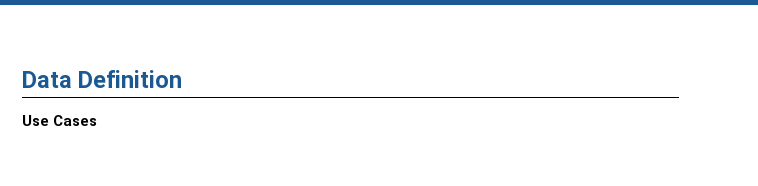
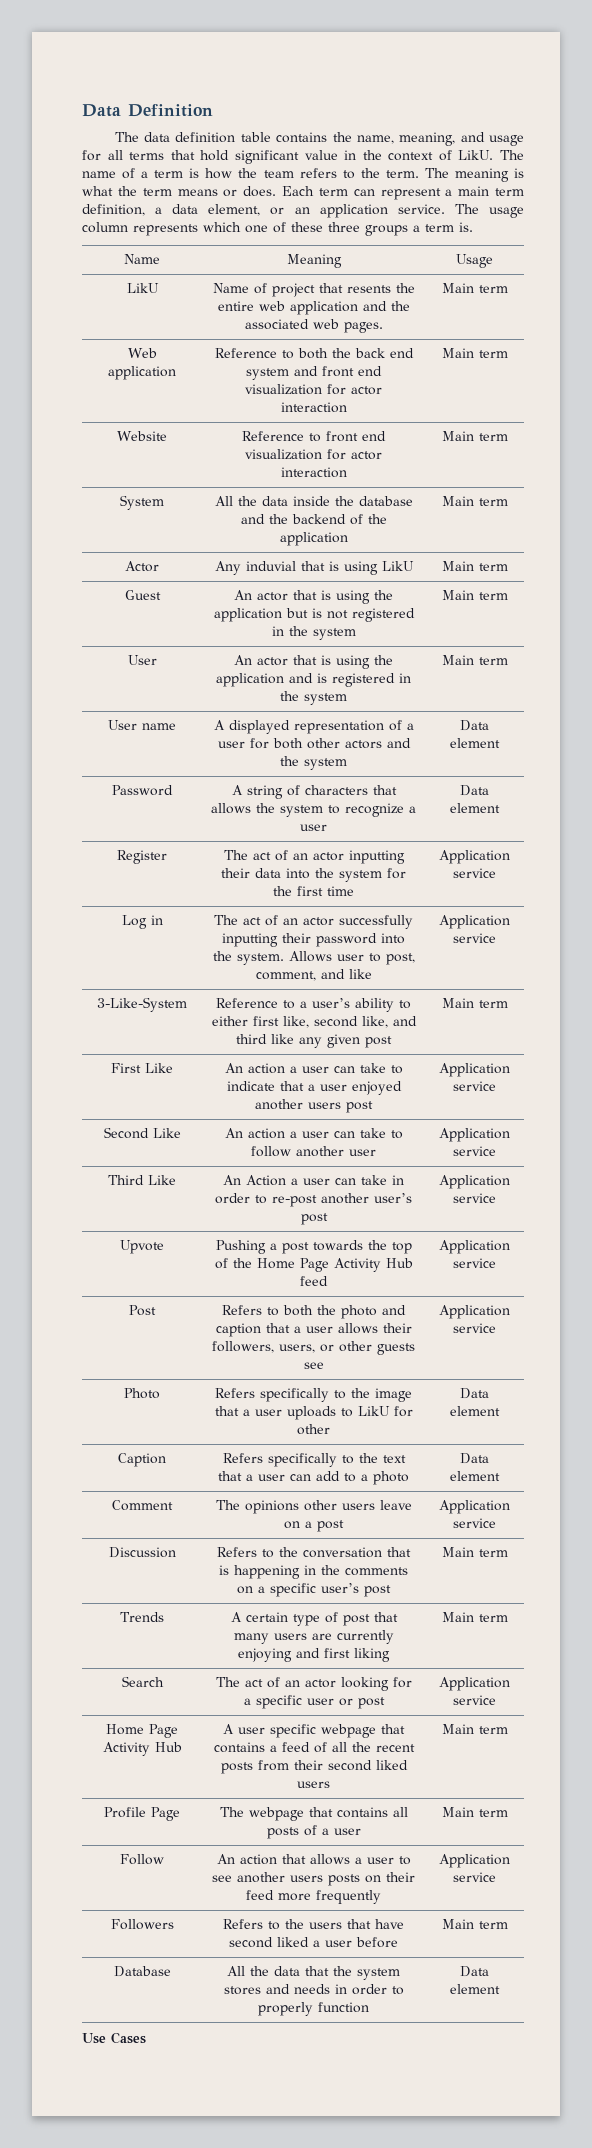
(183, 79) none -> [114,132,524,146] [82,150,524,164] [82,168,524,182] [82,186,524,200] [82,204,524,218] [82,222,473,236] [124,254,160,264] [286,254,342,268] [456,254,493,268] [126,283,159,293] [212,283,415,297] [217,301,410,315] [244,319,383,333] [441,283,508,293] [127,348,157,358] [108,366,176,380] [214,348,414,359] [246,366,382,380] [245,384,382,395] [280,402,347,413] [441,348,508,358] [117,431,167,441] [242,431,386,442] [245,449,382,460] [280,467,347,478] [441,431,508,441] [120,495,164,510] [214,496,413,506] [240,514,387,525] [279,532,348,546] [441,496,508,506] [125,561,159,572] [214,561,414,575] [441,561,508,571] [124,590,161,600] [234,590,393,604] [213,608,415,622] [271,626,356,640] [441,590,508,600] [127,655,157,665] [234,655,393,669] [216,673,411,687] [280,691,347,705] [441,655,508,665] [108,720,176,730] [213,720,414,734] [217,738,411,749] [280,756,347,770] [460,720,489,731] [450,738,500,748] [112,785,173,796] [231,785,397,799] [211,803,416,817] [300,824,327,831] [460,785,489,796] [450,803,500,813] [117,850,167,864] [223,850,405,864] [221,868,406,882] [273,886,354,896] [439,850,510,864] [453,868,496,878] [121,915,163,929] [214,915,413,929] [222,933,405,947] [212,951,415,965] [255,969,372,981] [439,915,510,929] [453,933,496,943] [97,997,187,1012] [216,998,411,1012] [211,1016,417,1028] [236,1034,392,1048] [441,998,508,1008] [111,1063,173,1073] [224,1063,403,1074] [226,1081,402,1095] [255,1099,373,1113] [439,1063,510,1077] [453,1081,496,1091] [103,1127,181,1139] [224,1128,403,1139] [251,1146,376,1157] [439,1128,510,1142] [453,1146,496,1156] [108,1175,176,1185] [223,1175,404,1186] [215,1193,412,1207] [300,1213,328,1225] [439,1175,510,1189] [453,1193,496,1203] [120,1240,164,1254] [215,1240,412,1254] [214,1258,413,1272] [300,1276,328,1286] [439,1240,510,1254] [453,1258,496,1268] [129,1305,156,1316] [222,1305,406,1319] [215,1323,412,1337] [212,1341,415,1355] [303,1362,324,1369] [439,1305,510,1319] [453,1323,496,1333] [124,1388,160,1399] [215,1388,412,1402] [214,1406,413,1420] [297,1424,330,1435] [460,1388,489,1399] [450,1406,500,1416] [118,1453,166,1467] [222,1453,406,1467] [218,1471,409,1485] [460,1453,489,1464] [450,1471,500,1481] [112,1500,173,1511] [215,1500,412,1514] [284,1520,344,1532] [439,1500,510,1514] [453,1518,496,1528] [108,1547,176,1558] [217,1547,411,1558] [219,1565,408,1579] [237,1583,391,1597] [441,1547,508,1557] [120,1612,165,1622] [230,1612,398,1626] [233,1630,394,1644] [238,1648,390,1662] [441,1612,508,1622] [121,1676,164,1687] [215,1677,412,1691] [243,1695,385,1709] [439,1677,510,1691] [453,1695,496,1705] [106,1724,178,1738] [102,1742,182,1756] [223,1724,405,1738] [213,1742,415,1753] [220,1760,408,1774] [297,1781,330,1788] [441,1724,508,1734] [104,1807,180,1821] [219,1807,408,1821] [266,1825,361,1839] [441,1807,508,1817] [120,1854,164,1865] [216,1854,411,1865] [212,1872,415,1886] [246,1890,381,1904] [439,1854,510,1868] [453,1872,496,1882] [110,1919,174,1930] [223,1919,404,1930] [229,1937,398,1948] [441,1919,508,1929] [113,1966,171,1977] [227,1966,400,1980] [223,1984,404,1995] [258,2002,369,2016] [460,1966,489,1977] [450,1984,500,1994] // The data definition table contains the name, meaning, and usage for all terms that hold significant value in the context of LikU. The name of a term is how the team refers to the term. The meaning is what the term means or does. Each term can represent a main term definition, a data element, or an application service. The usage column represents which one of these three groups a term is. // Name | Meaning | Usage // LikU | Name of project that resents the entire web application and the associated web pages. | Main term // Web application | Reference to both the back end system and front end visualization for actor interaction | Main term // Website | Reference to front end visualization for actor interaction | Main term // System | All the data inside the database and the backend of the application | Main term // Actor | Any induvial that is using LikU | Main term // Guest | An actor that is using the application but is not registered in the system | Main term // User | An actor that is using the application and is registered in the system | Main term // User name | A displayed representation of a user for both other actors and the system | Data element // Password | A string of characters that allows the system to recognize a user | Data element // Register | The act of an actor inputting their data into the system for the first time | Application service // Log in | The act of an actor successfully inputting their password into the system. Allows user to post, comment, and like | Application service // 3-Like-System | Reference to a user’s ability to either first like, second like, and third like any given post | Main term // First Like | An action a user can take to indicate that a user enjoyed another users post | Application service // Second Like | An action a user can take to follow another user | Application service // Third Like | An Action a user can take in order to re-post another user’s post | Application service // Upvote | Pushing a post towards the top of the Home Page Activity Hub feed | Application service // Post | Refers to both the photo and caption that a user allows their followers, users, or other guests see | Application service // Photo | Refers specifically to the image that a user uploads to LikU for other | Data element // Caption | Refers specifically to the text that a user can add to a photo | Data element // Comment | The opinions other users leave on a post | Application service // Discussion | Refers to the conversation that is happening in the comments on a specific user’s post | Main term // Trends | A certain type of post that many users are currently enjoying and first liking | Main term // Search | The act of an actor looking for a specific user or post | Application service // Home Page Activity Hub | A user specific webpage that contains a feed of all the recent posts from their second liked users | Main term // Profile Page | The webpage that contains all posts of a user | Main term // Follow | An action that allows a user to see another users posts on their feed more frequently | Application service // Followers | Refers to the users that have second liked a user before | Main term // Database | All the data that the system stores and needs in order to properly function | Data element

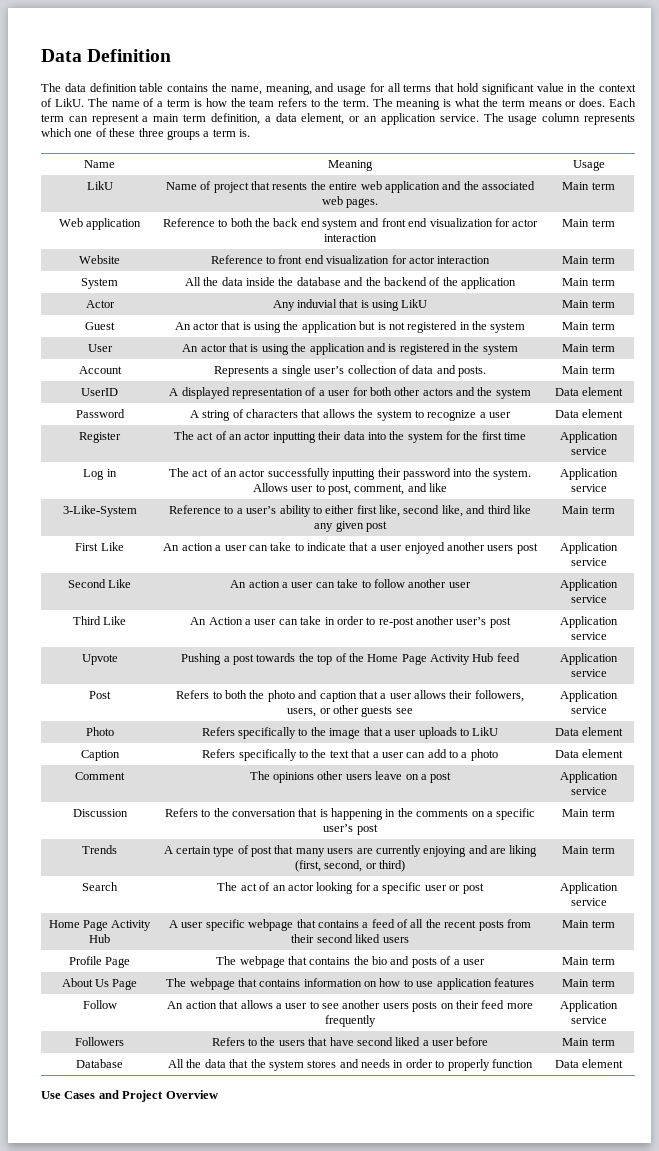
[108,720,176,730] User name -> [78,366,122,374] [214,365,487,377] [562,366,615,374] [81,388,118,396] Account | Represents a single user’s collection of data and posts. | Main term // UserID
[393,1406,413,1417] [297,1424,330,1435] for other -> (499, 731) none
[324,1648,350,1658] first -> [490,848,507,854] are
(390, 1655) none -> [294,860,406,872] (first, second, or third)
[392,1807,408,1817] all -> [353,956,410,965] the bio and
(508, 1813) none -> [61,978,138,990] [166,978,534,990] [562,979,615,987] // About Us Page | The webpage that contains information on how to use application features | Main term
(146, 2038) none -> [98,1090,218,1102] and Project Overview

